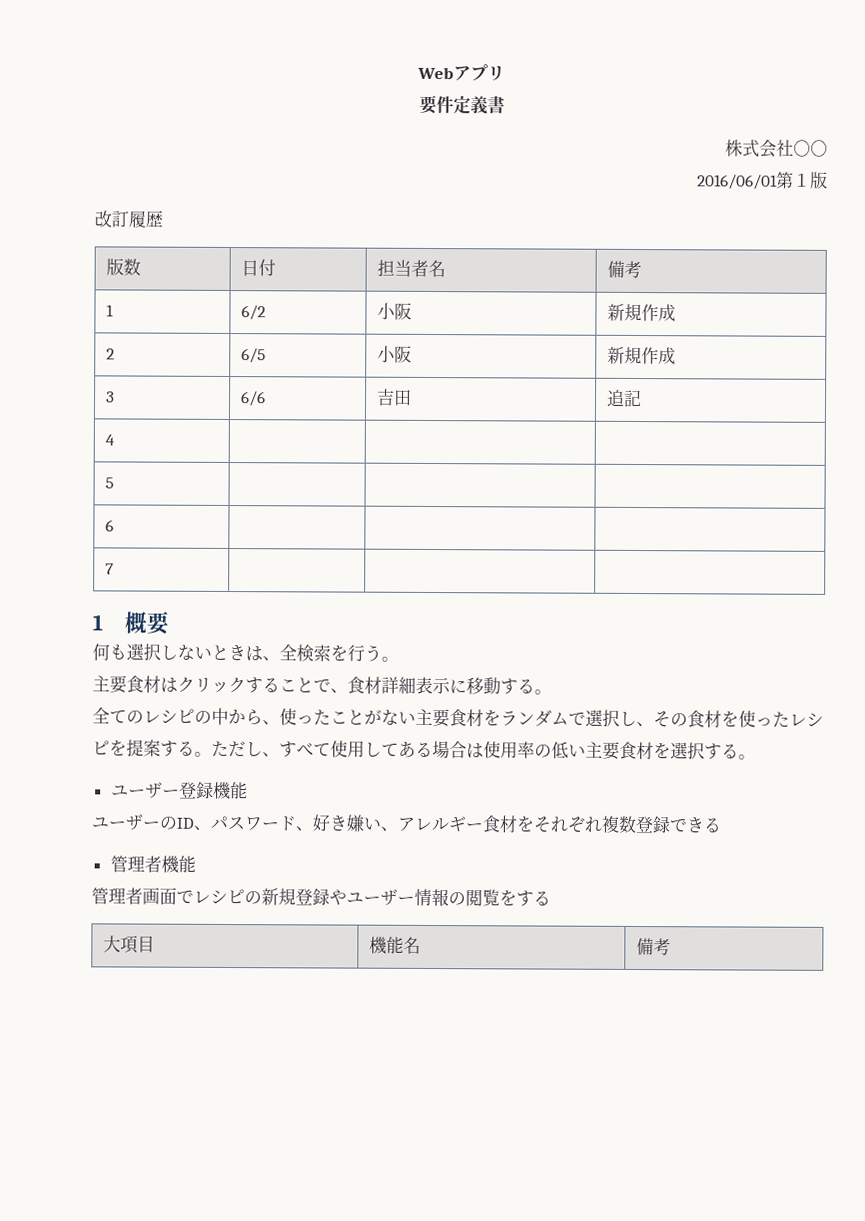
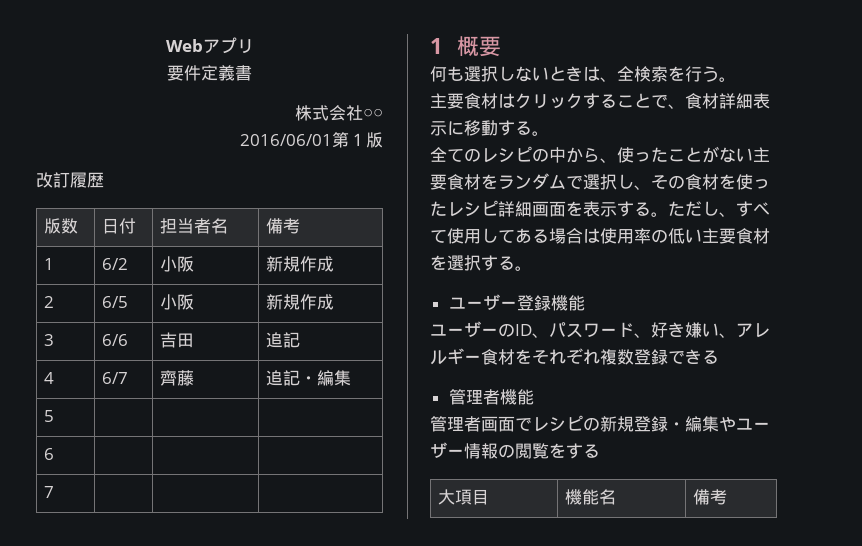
(116, 440) | | -> [101,372,128,384] [159,370,194,386] [265,370,351,386] 6/7 | 齊藤 | 追記・編集
[109,739,161,757] を提案 -> [498,201,617,217] 詳細画面を表示
(330, 897) none -> [668,416,719,432] ・編集

